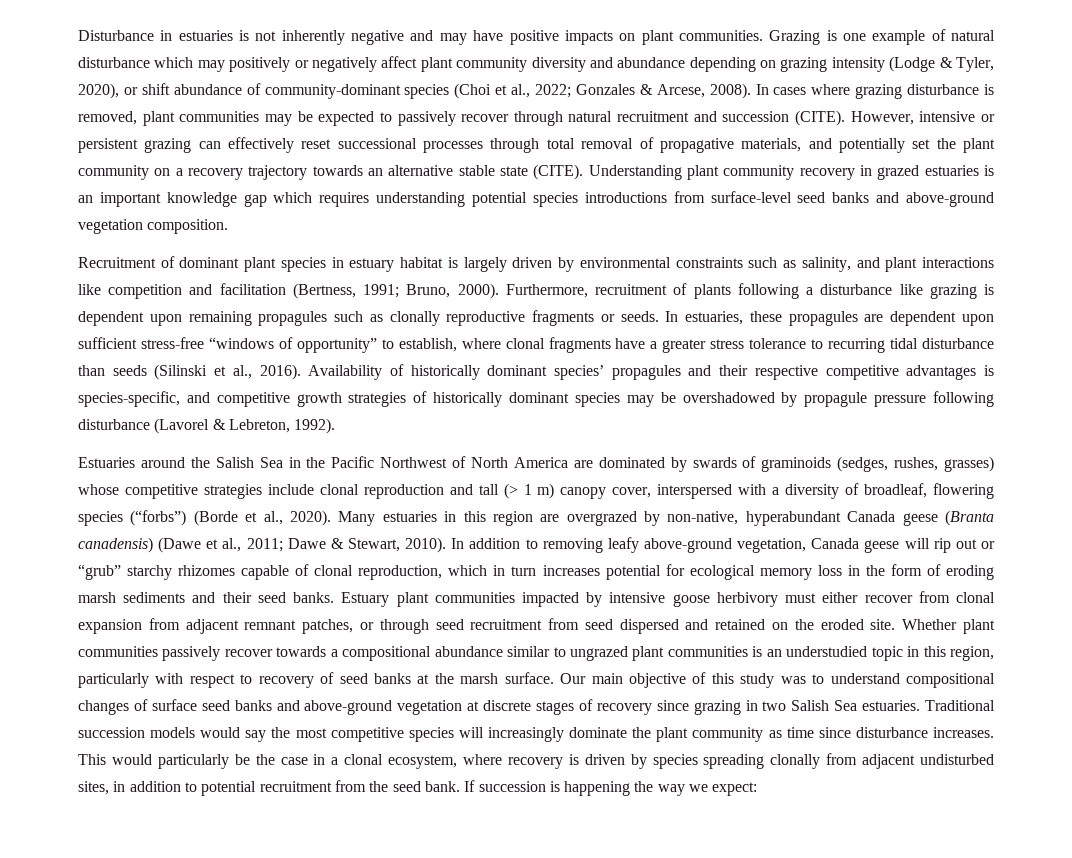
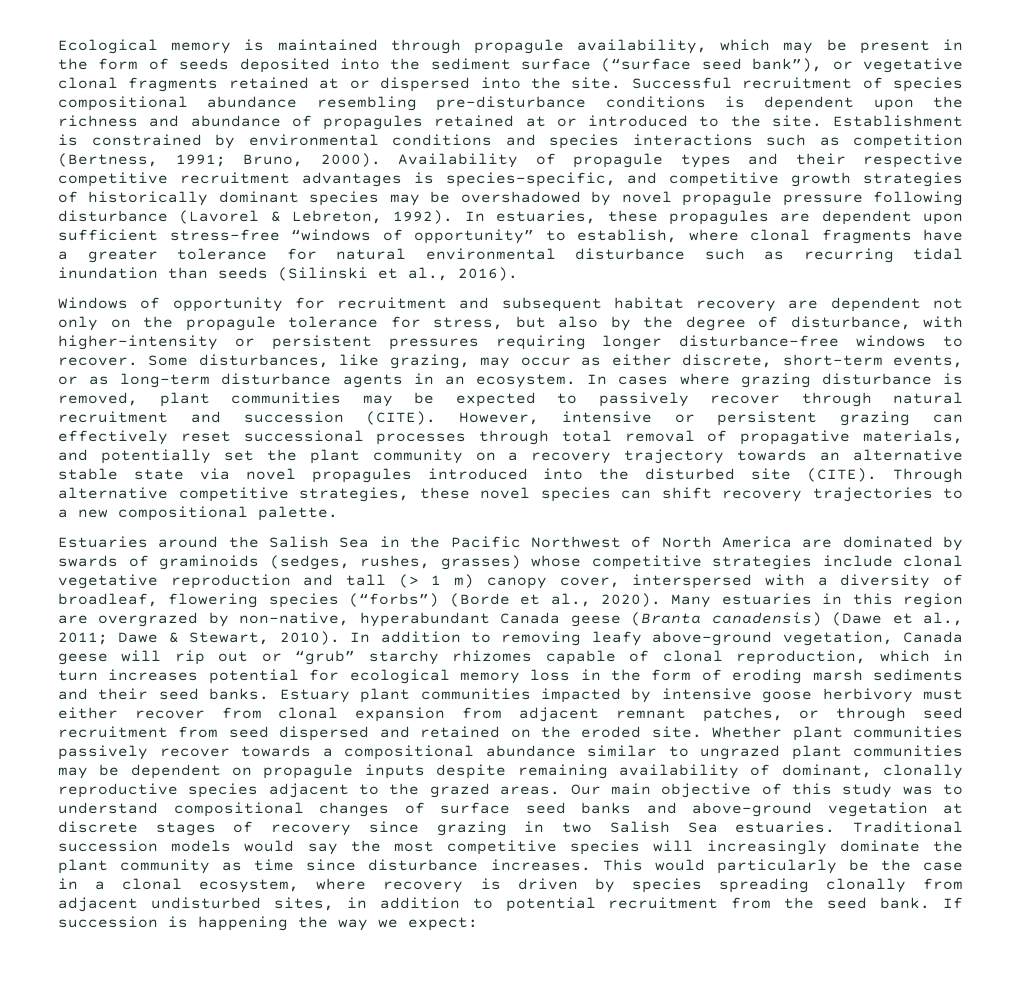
[78,29,996,45] [78,56,995,72] [78,83,751,99] Disturbance in estuaries is not inherently negative and may have positive impacts on plant communities. Grazing is one example of natural disturbance which may positively or negatively affect plant community diversity and abundance depending on grazing intensity (Lodge & Tyler, 2020), or shift abundance of community-dominant species (Choi et al., 2022; Gonzales & Arcese, 2008). -> [58,39,963,54] [58,58,963,73] [58,77,963,92] [58,96,963,111] [58,115,963,130] [58,134,963,149] [58,153,963,168] [58,172,963,187] [58,191,964,206] [58,210,964,225] [58,229,963,244] [58,248,963,263] [58,267,518,281] [58,297,963,312] [58,316,963,331] [58,335,963,350] [58,354,964,369] [58,373,577,388] Ecological memory is maintained through propagule availability, which may be present in the form of seeds deposited into the sediment surface (“surface seed bank”), or vegetative clonal fragments retained at or dispersed into the site. Successful recruitment of species compositional abundance resembling pre-disturbance conditions is dependent upon the richness and abundance of propagules retained at or introduced to the site. Establishment is constrained by environmental conditions and species interactions such as competition (Bertness, 1991; Bruno, 2000). Availability of propagule types and their respective competitive recruitment advantages is species-specific, and competitive growth strategies of historically dominant species may be overshadowed by novel propagule pressure following disturbance (Lavorel & Lebreton, 1992). In estuaries, these propagules are dependent upon sufficient stress-free “windows of opportunity” to establish, where clonal fragments have a greater tolerance for natural environmental disturbance such as recurring tidal inundation than seeds (Silinski et al., 2016). // Windows of opportunity for recruitment and subsequent habitat recovery are dependent not only on the propagule tolerance for stress, but also by the degree of disturbance, with higher-intensity or persistent pressures requiring longer disturbance-free windows to recover. Some disturbances, like grazing, may occur as either discrete, short-term events, or as long-term disturbance agents in an ecosystem.
[533,164,995,180] [78,191,995,207] [78,219,229,234] [78,256,994,272] [78,283,995,299] [78,310,994,326] [78,337,995,353] [78,364,995,380] [78,391,995,407] [78,418,336,434] (CITE). Understanding plant community recovery in grazed estuaries is an important knowledge gap which requires understanding potential species introductions from surface-level seed banks and above-ground vegetation composition. // Recruitment of dominant plant species in estuary habitat is largely driven by environmental constraints such as salinity, and plant interactions like competition and facilitation (Bertness, 1991; Bruno, 2000). Furthermore, recruitment of plants following a disturbance like grazing is dependent upon remaining propagules such as clonally reproductive fragments or seeds. In estuaries, these propagules are dependent upon sufficient stress-free “windows of opportunity” to establish, where clonal fragments have a greater stress tolerance to recurring tidal disturbance than seeds (Silinski et al., 2016). Availability of historically dominant species’ propagules and their respective competitive advantages is species-specific, and competitive growth strategies of historically dominant species may be overshadowed by propagule pressure following disturbance (Lavorel & Lebreton, 1992). -> [199,468,963,483] [58,487,963,502] [58,506,338,521] via novel propagules introduced into the disturbed site (CITE). Through alternative competitive strategies, these novel species can shift recovery trajectories to a new compositional palette.
(359, 489) none -> [58,574,158,589] vegetative
[752,646,995,661] [78,672,554,688] is an understudied topic in this region, particularly with respect to recovery of seed banks at the marsh surface. -> [58,764,964,779] [58,783,561,798] may be dependent on propagule inputs despite remaining availability of dominant, clonally reproductive species adjacent to the grazed areas.

